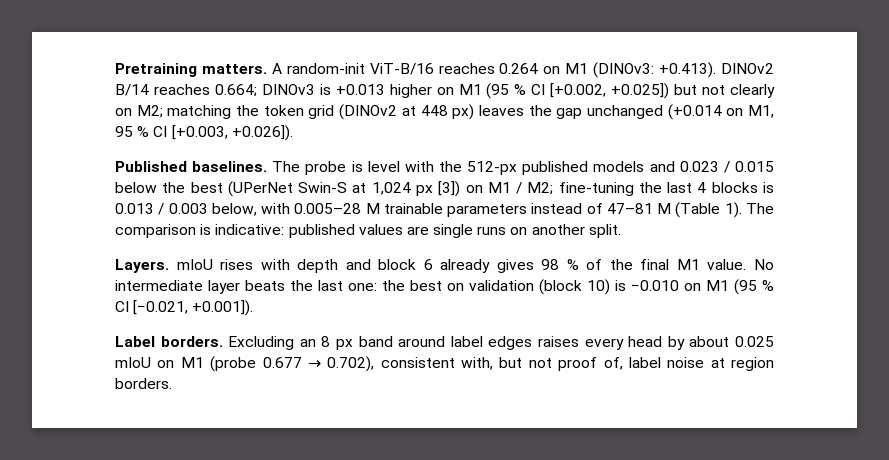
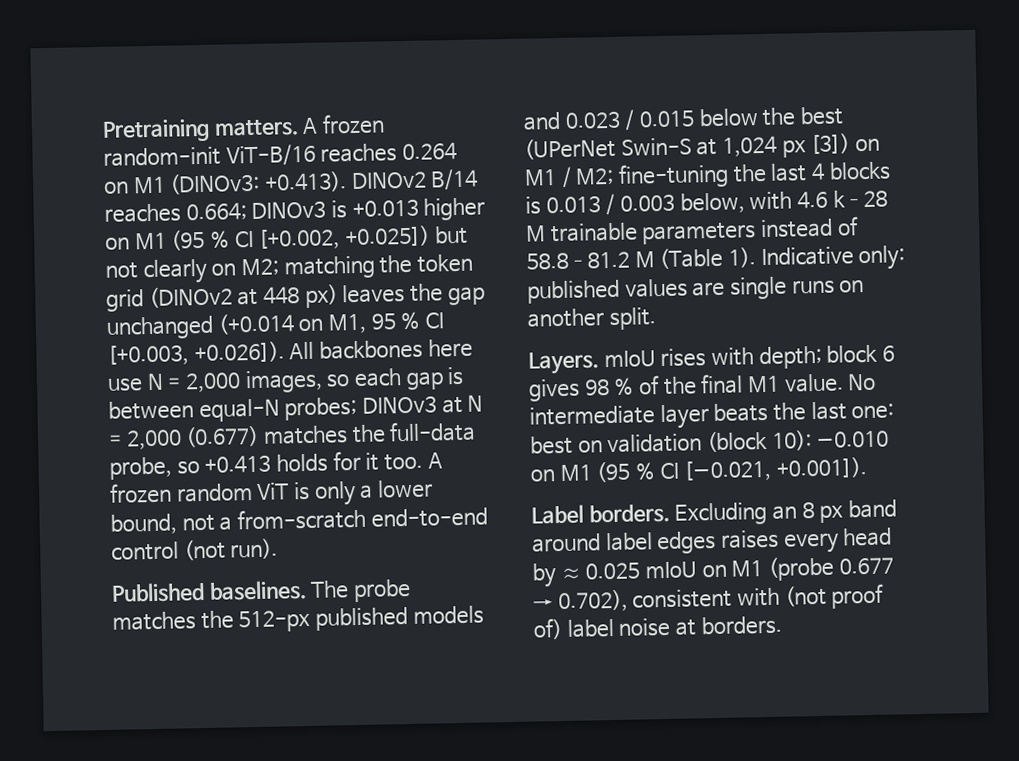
(282, 68) none -> [321,113,385,135] frozen
(293, 133) none -> [289,338,473,360] [107,366,465,394] [108,394,484,423] [108,420,477,450] [109,450,443,480] [109,479,433,506] [110,507,488,535] [111,538,279,561] All backbones here use N = 2,000 images, so each gap is between equal-N probes; DINOv3 at N = 2,000 (0.677) matches the full-data probe, so +0.413 holds for it too. A frozen random ViT is only a lower bound, not a from-scratch end-to-end control (not run).
[351,161,434,172] is level with -> [112,611,196,631] matches
[294,203,362,214] 0.005–28 -> [797,189,888,209] 4.6 k–28
[606,203,653,214] 47–81 -> [526,251,630,270] 58.8–81.2
[745,203,774,214] [115,224,285,238] The comparison is indicative: -> [760,245,906,271] Indicative only:
[297,259,371,273] depth and -> [758,345,822,370] depth;
[440,259,491,273] already -> (896, 353) none
[382,280,405,291] the -> (895, 411) none
[587,279,626,295] 10) is -> [771,430,812,451] 10):
[689,336,730,347] about -> [560,567,581,580] ≈
[461,357,623,371] with, but not proof of, -> [737,583,885,609] [533,618,563,640] with (not proof of)
[731,357,774,371] region -> (698, 627) none

